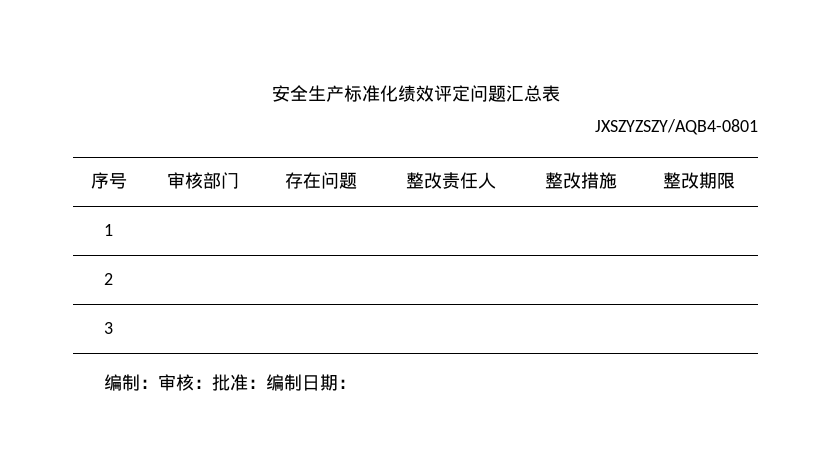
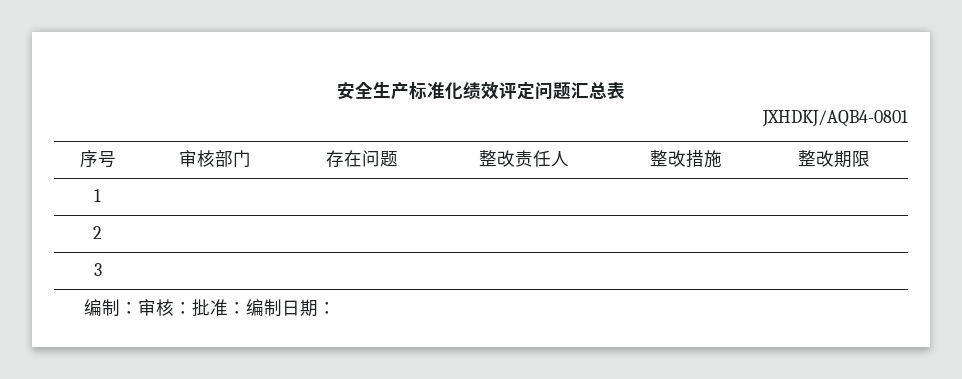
[595,119,758,135] JXSZYZSZY/AQB4-0801 -> [762,110,908,127] JXHDKJ/AQB4-0801

